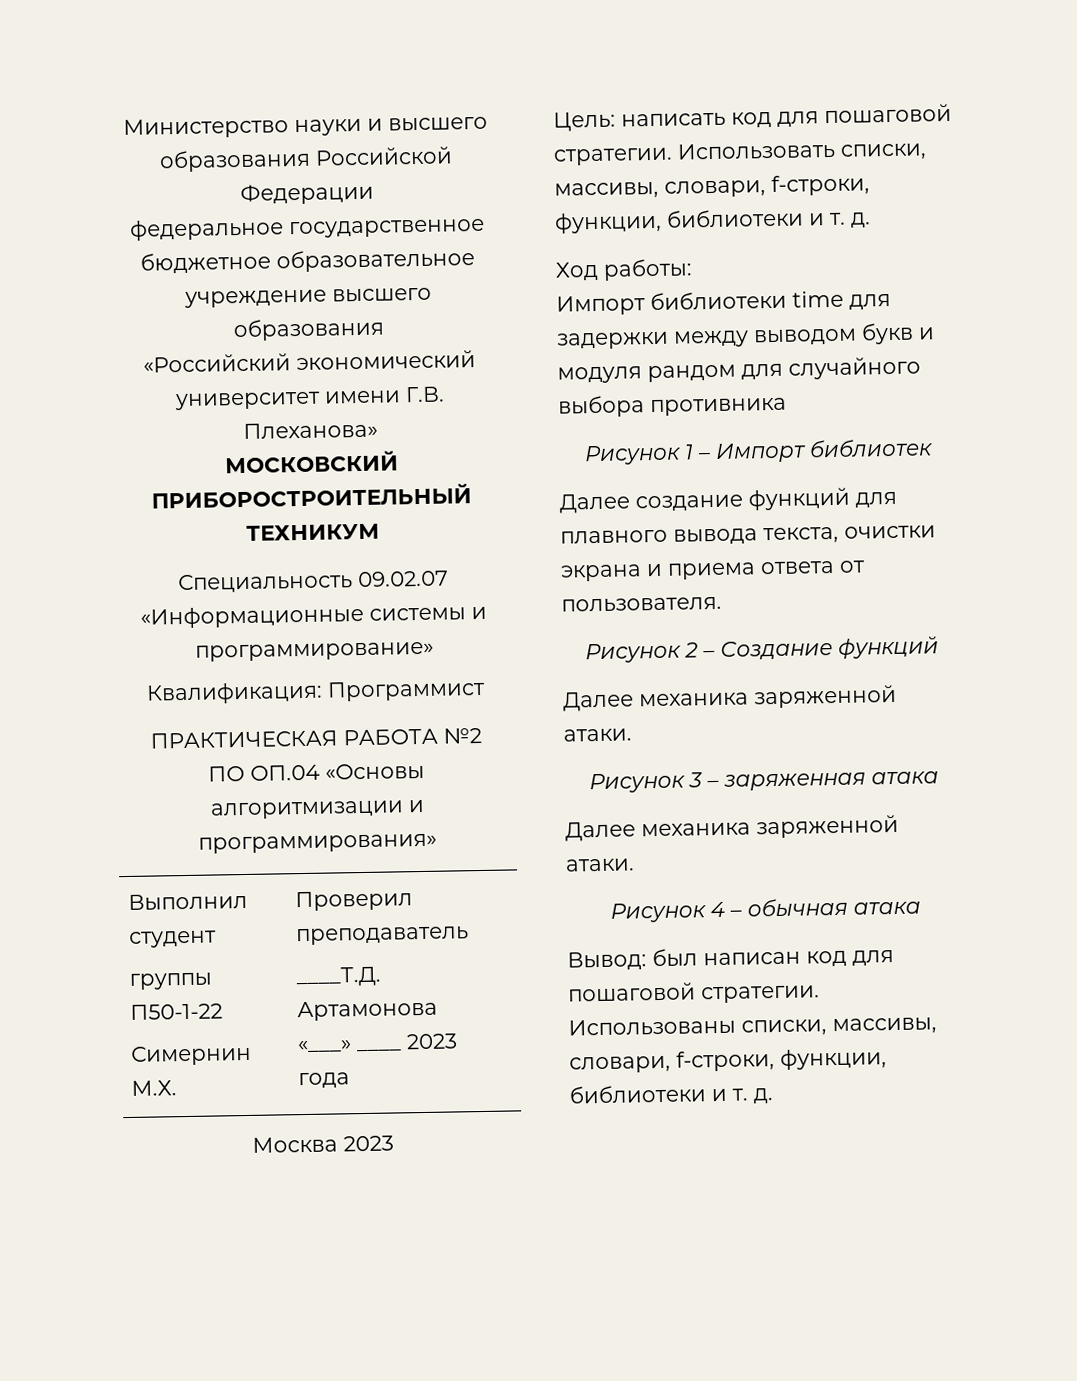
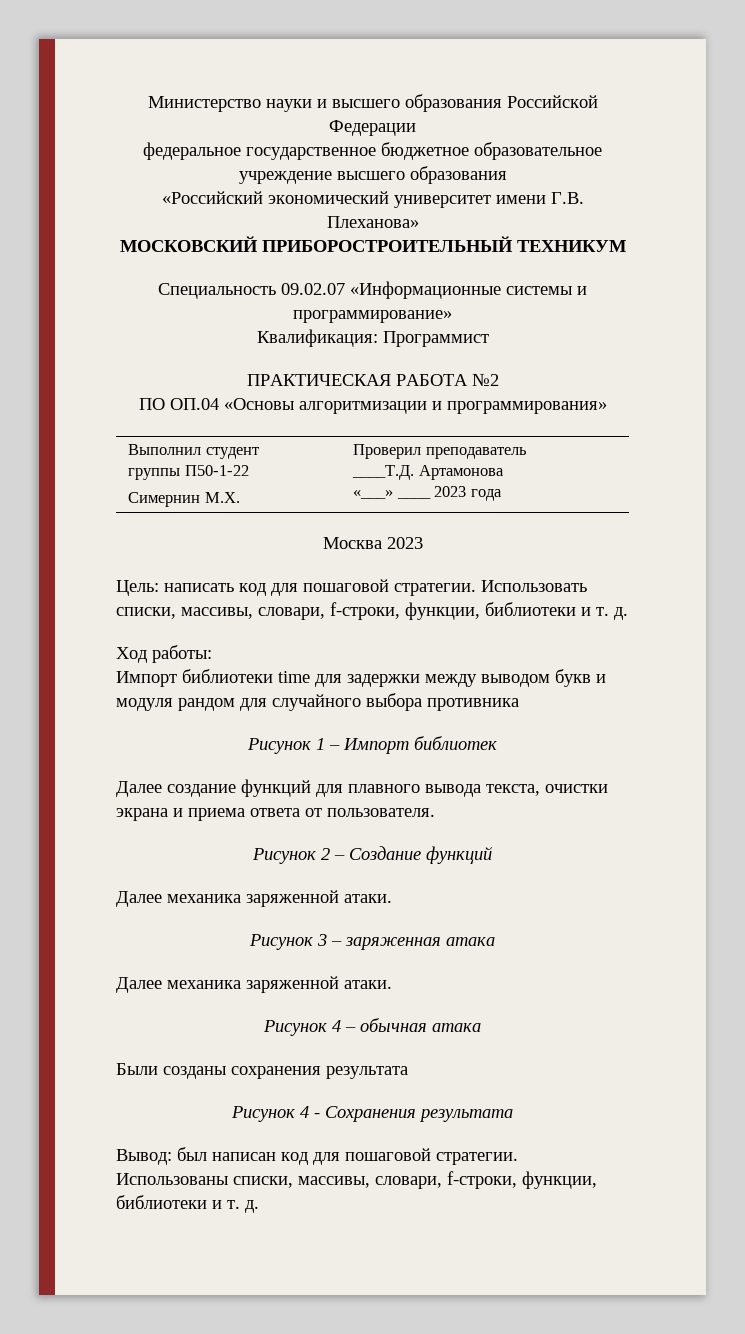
(921, 908) none -> [116,1063,408,1079] [231,1106,513,1122] // Были созданы сохранения результата // Рисунок 4 - Сохранения результата

